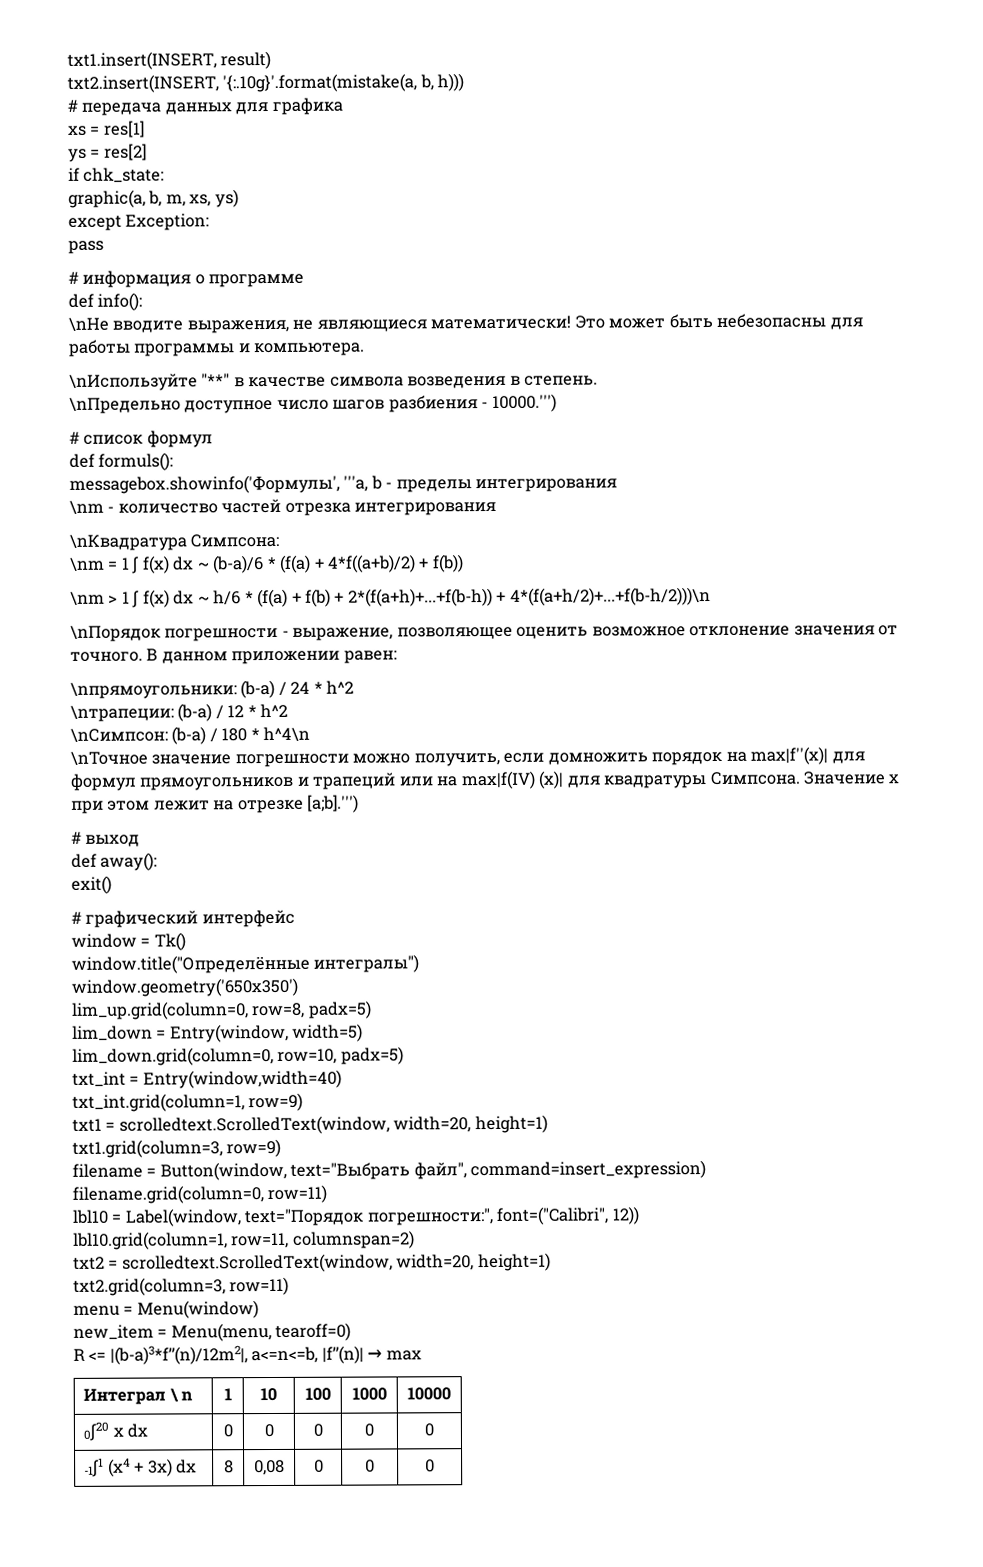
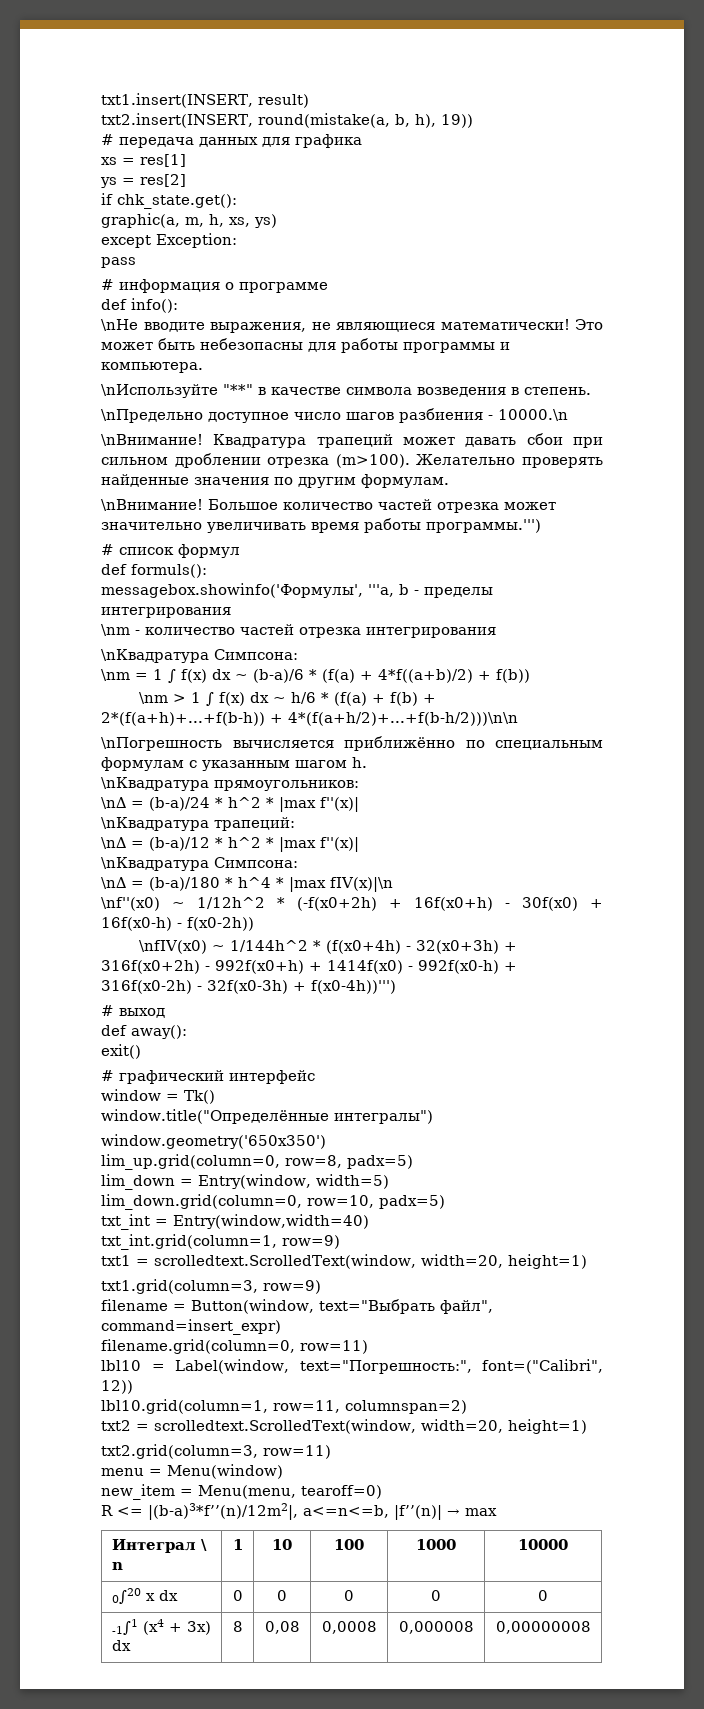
[222,73,465,93] '{:.10g}'.format(mistake(a, b, h))) -> [257,113,473,128] round(mistake(a, b, h), 19))
[83,167,165,183] chk_state: -> [117,194,237,209] chk_state.get():
[148,190,186,207] b, m, -> [185,214,224,227] m, h,
[491,393,557,412] 10000.''') -> [498,409,568,421] [101,433,603,448] [101,453,603,468] [101,474,449,488] [101,499,556,513] [101,518,541,533] 10000.\n // \nВнимание! Квадратура трапеций может давать сбои при сильном дроблении отрезка (m>100). Желательно проверять найденные значения по другим формулам. // \nВнимание! Большое количество частей отрезка может значительно увеличивать время работы программы.''')
[509,587,711,606] [70,625,899,642] [70,648,397,665] [70,679,355,699] [70,703,289,722] [70,726,311,745] [70,746,865,768] [70,770,901,791] [71,794,360,814] 4*(f(a+h/2)+...+f(b-h/2)))\n // \nПорядок погрешности - выражение, позволяющее оценить возможное отклонение значения от точного. В данном приложении равен: // \nпрямоугольники: (b-a) / 24 * h^2 // \nтрапеции: (b-a) / 12 * h^2 // \nСимпсон: (b-a) / 180 * h^4\n // \nТочное значение погрешности можно получить, если домножить порядок на max|f''(x)| для формул прямоугольников и трапеций или на max|f(IV) (x)| для квадратуры Симпсона. Значение x при этом лежит на отрезке [a;b].''') -> [288,712,518,726] [101,736,603,751] [101,757,367,771] [101,777,359,791] [101,797,359,812] [101,817,295,831] [101,837,359,852] [101,857,298,871] [101,877,393,892] [101,897,603,911] [101,917,254,931] [139,940,518,954] [101,960,517,974] [101,980,396,994] 4*(f(a+h/2)+...+f(b-h/2)))\n\n // \nПогрешность вычисляется приближённо по специальным формулам с указанным шагом h. // \nКвадратура прямоугольников: // \n∆ = (b-a)/24 * h^2 * |max f''(x)| // \nКвадратура трапеций: // \n∆ = (b-a)/12 * h^2 * |max f''(x)| // \nКвадратура Симпсона: // \n∆ = (b-a)/180 * h^4 * |max fIV(x)|\n // \nf''(x0) ~ 1/12h^2 * (-f(x0+2h) + 16f(x0+h) - 30f(x0) + 16f(x0-h) - f(x0-2h)) // \nfIV(x0) ~ 1/144h^2 * (f(x0+4h) - 32(x0+3h) + 316f(x0+2h) - 992f(x0+h) + 1414f(x0) - 992f(x0-h) + 316f(x0-2h) - 32f(x0-3h) + f(x0-4h))''')
[470,1160,707,1180] command=insert_expression) -> [101,1319,281,1335] command=insert_expr)
[244,1207,494,1227] text="Порядок погрешности:", -> [299,1360,472,1374] text="Погрешность:",
[313,1459,324,1473] [365,1459,375,1473] [425,1459,435,1473] 0 | 0 | 0 -> [321,1621,377,1634] [398,1621,474,1634] [495,1621,591,1634] 0,0008 | 0,000008 | 0,00000008

